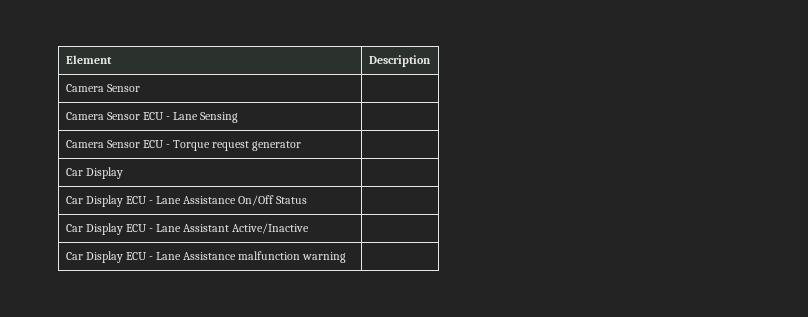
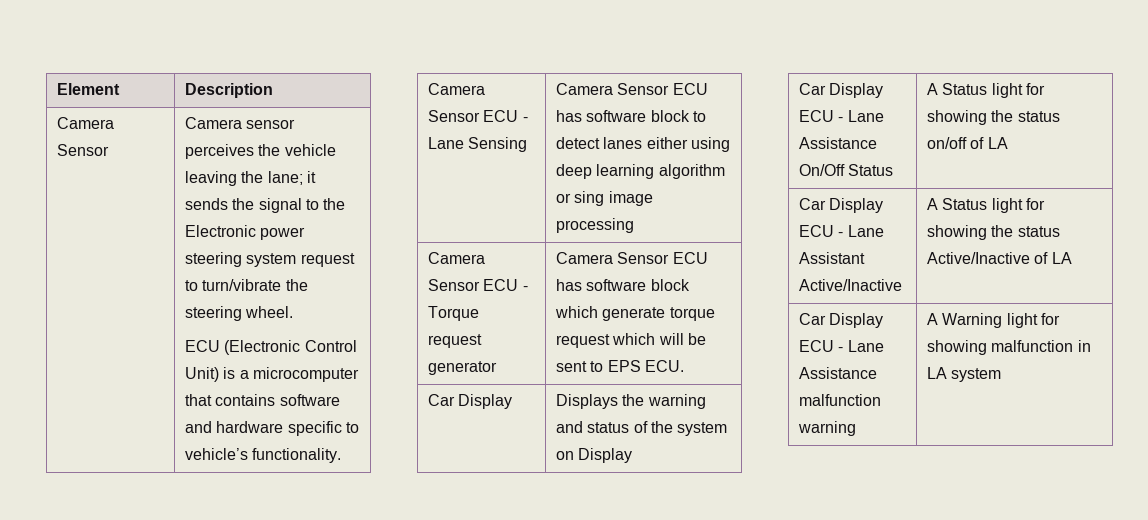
(140, 88) none -> [185,117,296,129] [185,144,336,159] [185,171,316,186] [185,198,346,213] [185,225,306,240] [185,252,355,267] [185,279,308,291] [185,306,294,321] [185,340,357,355] [185,367,359,382] [185,394,340,406] [185,421,359,436] [185,448,342,463] Camera sensor perceives the vehicle leaving the lane; it sends the signal to the Electronic power steering system request to turn/vibrate the steering wheel. // ECU (Electronic Control Unit) is a microcomputer that contains software and hardware specific to vehicle’s functionality.
(239, 117) none -> [556,83,708,95] [556,110,706,122] [556,137,730,152] [556,164,725,179] [556,191,653,206] [556,218,635,233] Camera Sensor ECU has software block to detect lanes either using deep learning algorithm or sing image processing
[65,167,123,179] // Car Display | -> [556,252,708,264] [556,279,690,291] [555,306,715,321] [556,333,706,348] [556,360,684,372] [428,394,513,409] [556,394,706,409] [556,421,728,436] [556,448,633,463] Camera Sensor ECU has software block which generate torque request which will be sent to EPS ECU. // Car Display | Displays the warning and status of the system on Display
(308, 200) none -> [927,83,1045,98] [927,110,1060,125] [927,137,1008,149] A Status light for showing the status on/off of LA
(310, 228) none -> [927,198,1045,213] [927,225,1060,240] [927,252,1072,264] A Status light for showing the status Active/Inactive of LA
(347, 257) none -> [927,313,1060,328] [927,340,1091,355] [927,367,1002,382] A Warning light for showing malfunction in LA system

